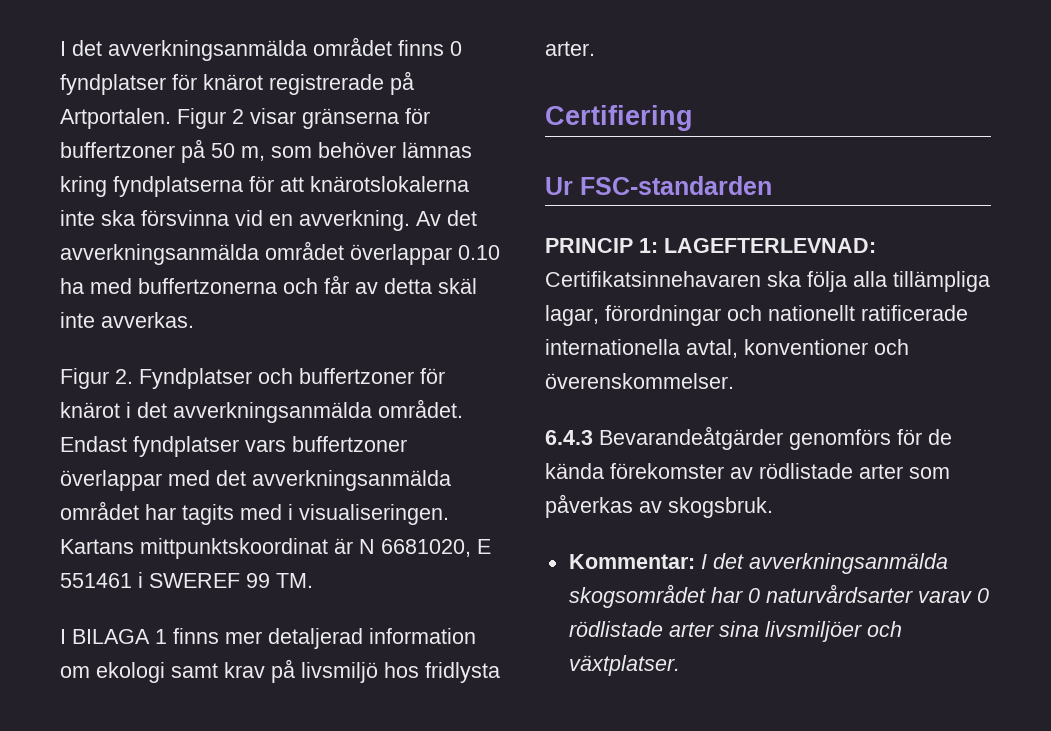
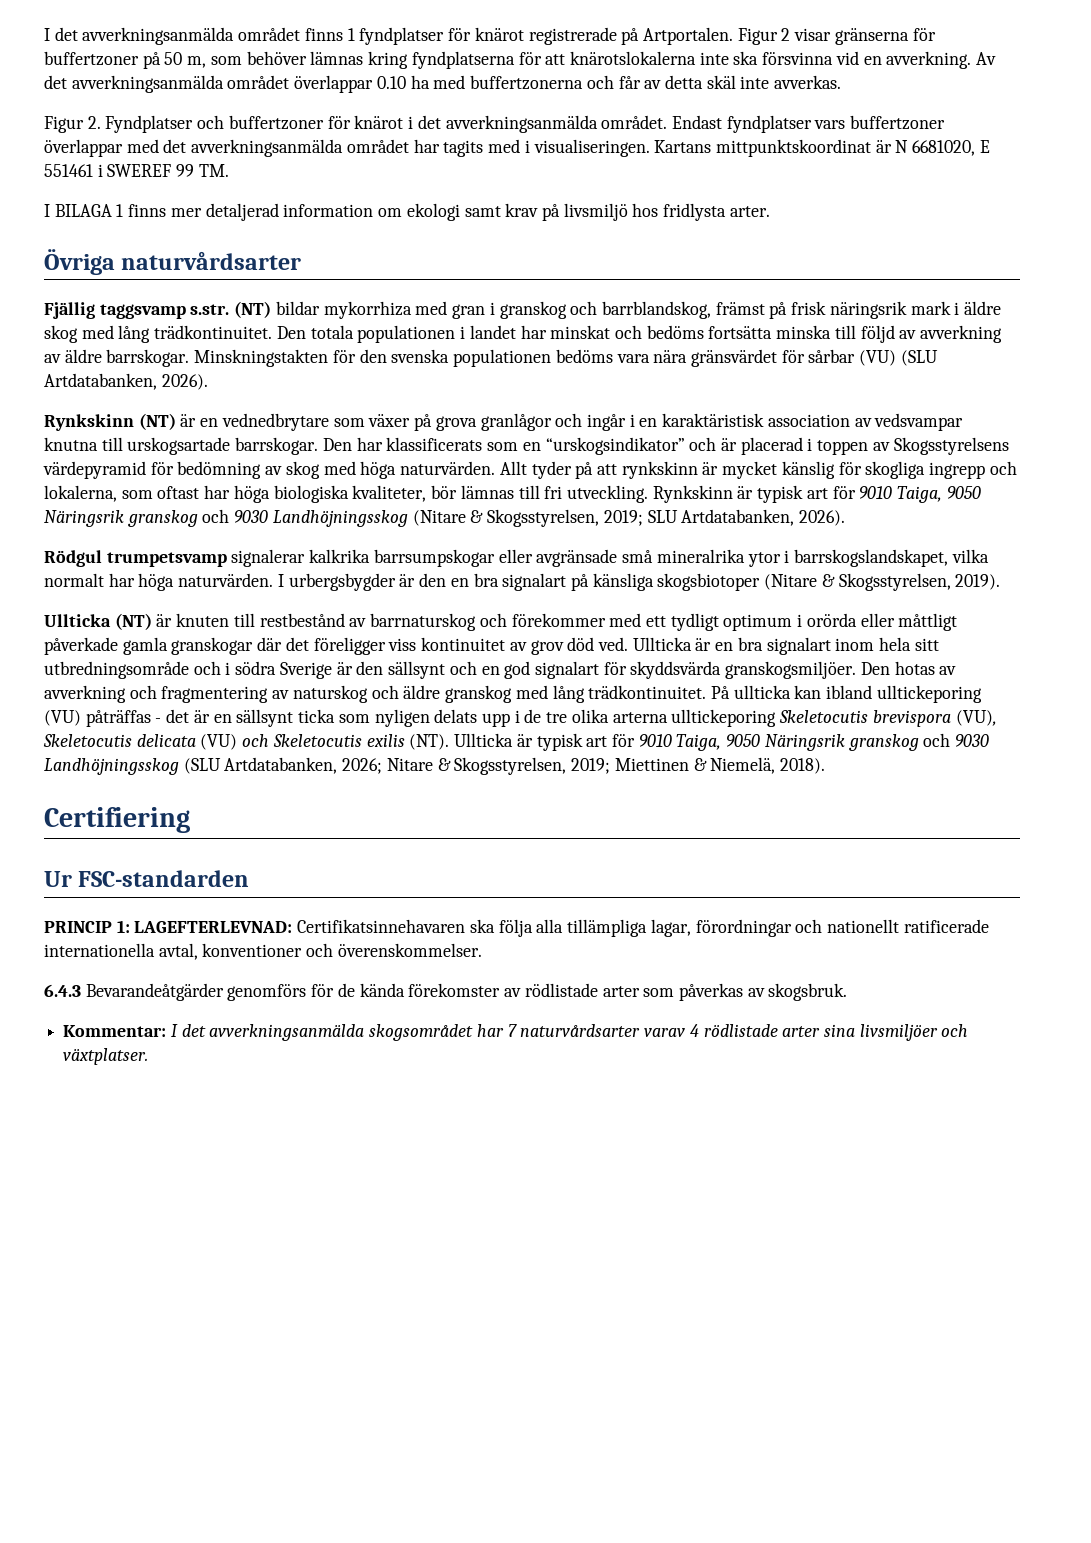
[450,41,462,56] 0 -> [347,28,355,41] 1
(595, 48) none -> [44,249,302,275] [44,301,1002,319] [44,325,1003,343] [44,349,938,367] [44,373,208,390] [44,413,964,431] [44,437,1009,455] [43,461,1017,479] [44,485,981,503] [44,509,845,527] [44,549,989,567] [44,573,1001,591] [44,613,958,631] [44,637,939,655] [44,661,957,679] [44,685,982,703] [44,709,997,727] [43,733,990,751] [44,757,825,775] // Övriga naturvårdsarter // Fjällig taggsvamp s.str. (NT) bildar mykorrhiza med gran i granskog och barrblandskog, främst på frisk näringsrik mark i äldre skog med lång trädkontinuitet. Den totala populationen i landet har minskat och bedöms fortsätta minska till följd av avverkning av äldre barrskogar. Minskningstakten för den svenska populationen bedöms vara nära gränsvärdet för sårbar (VU) (SLU Artdatabanken, 2026). // Rynkskinn (NT) är en vednedbrytare som växer på grova granlågor och ingår i en karaktäristisk association av vedsvampar knutna till urskogsartade barrskogar. Den har klassificerats som en “urskogsindikator” och är placerad i toppen av Skogsstyrelsens värdepyramid för bedömning av skog med höga naturvärden. Allt tyder på att rynkskinn är mycket känslig för skogliga ingrepp och lokalerna, som oftast har höga biologiska kvaliteter, bör lämnas till fri utveckling. Rynkskinn är typisk art för 9010 Taiga, 9050 Näringsrik granskog och 9030 Landhöjningsskog (Nitare & Skogsstyrelsen, 2019; SLU Artdatabanken, 2026). // Rödgul trumpetsvamp signalerar kalkrika barrsumpskogar eller avgränsade små mineralrika ytor i barrskogslandskapet, vilka normalt har höga naturvärden. I urbergsbygder är den en bra signalart på känsliga skogsbiotoper (Nitare & Skogsstyrelsen, 2019). // Ullticka (NT) är knuten till restbestånd av barrnaturskog och förekommer med ett tydligt optimum i orörda eller måttligt påverkade gamla granskogar där det föreligger viss kontinuitet av grov död ved. Ullticka är en bra signalart inom hela sitt utbredningsområde och i södra Sverige är den sällsynt och en god signalart för skyddsvärda granskogsmiljöer. Den hotas av avverkning och fragmentering av naturskog och äldre granskog med lång trädkontinuitet. På ullticka kan ibland ulltickeporing (VU) påträffas - det är en sällsynt ticka som nyligen delats upp i de tre olika arterna ulltickeporing Skeletocutis brevispora (VU), Skeletocutis delicata (VU) och Skeletocutis exilis (NT). Ullticka är typisk art för 9010 Taiga, 9050 Näringsrik granskog och 9030 Landhöjningsskog (SLU Artdatabanken, 2026; Nitare & Skogsstyrelsen, 2019; Miettinen & Niemelä, 2018).
[747,588,760,603] 0 -> [507,1024,517,1037] 7
[976,588,989,603] 0 -> [689,1024,699,1037] 4

